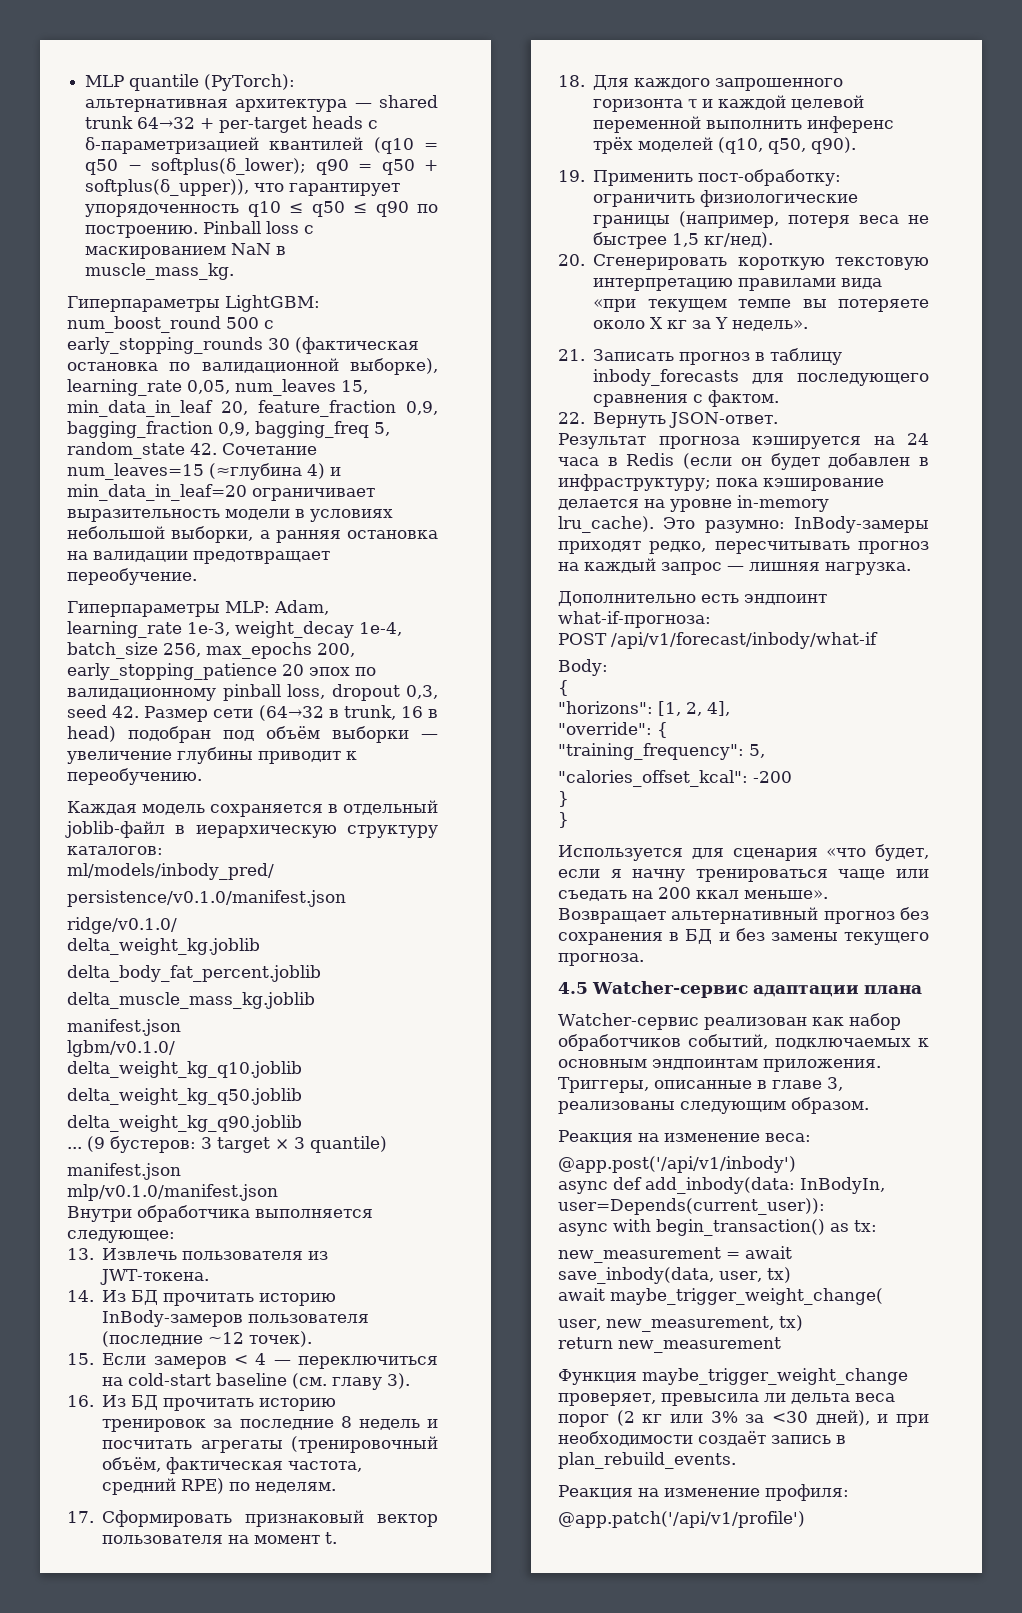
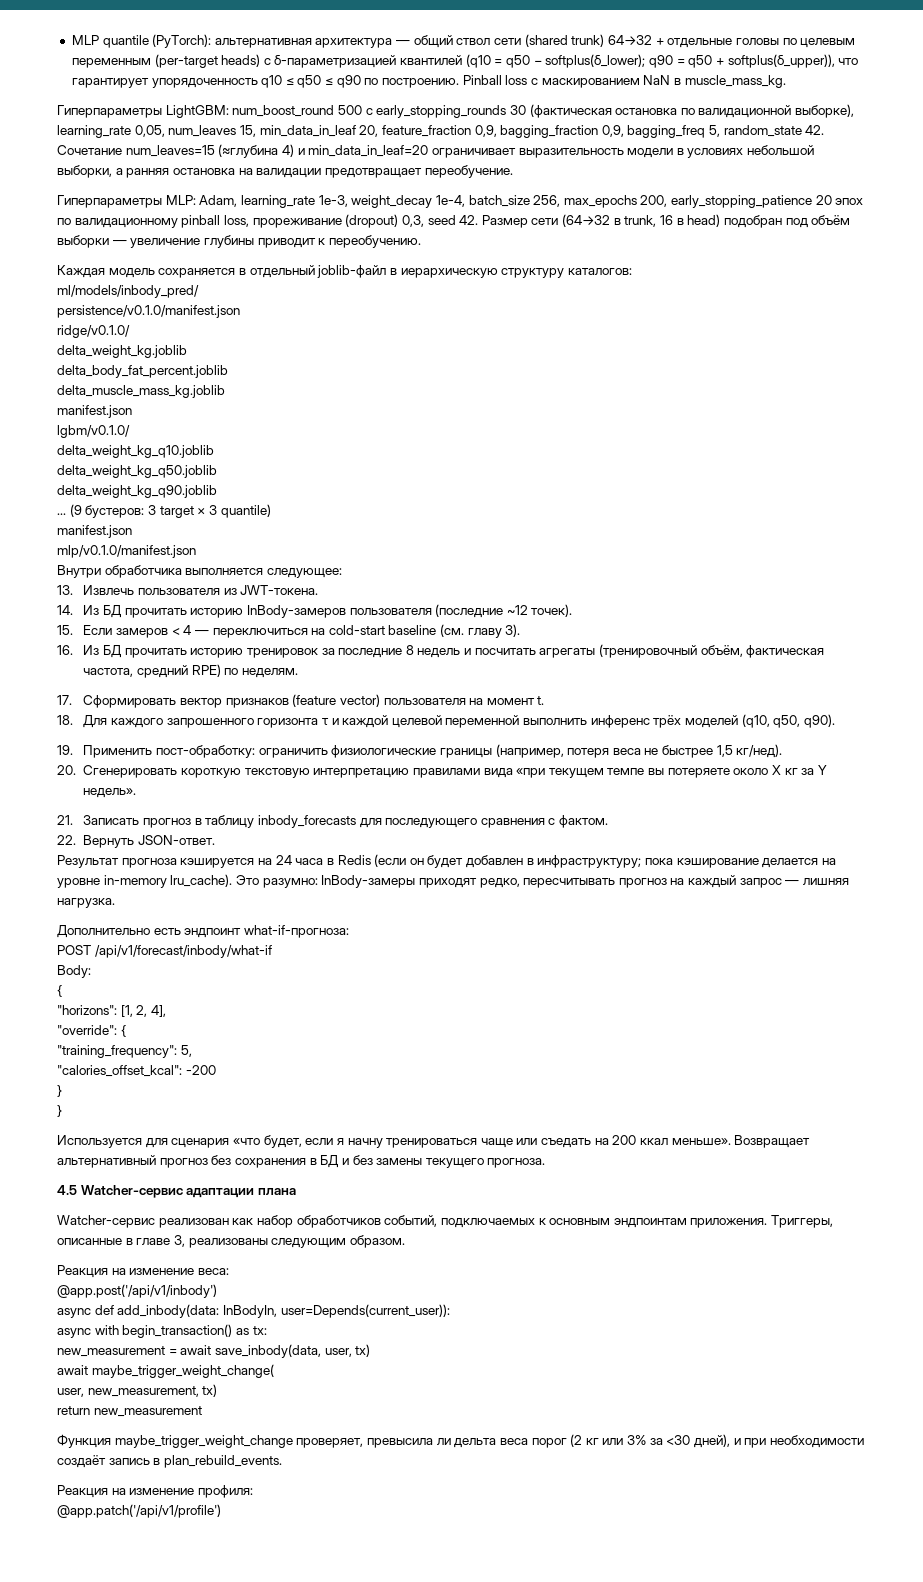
[379,95,439,108] [85,116,364,133] shared trunk 64→32 + per-target heads -> [413,34,856,48] [71,54,261,68] общий ствол сети (shared trunk) 64→32 + отдельные головы по целевым переменным (per-target heads)
[331,684,400,701] dropout -> [252,214,399,228] прореживание (dropout)
[245,1510,438,1527] признаковый вектор -> [179,694,380,708] вектор признаков (feature vector)

